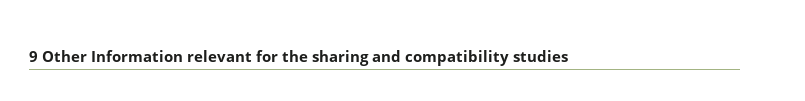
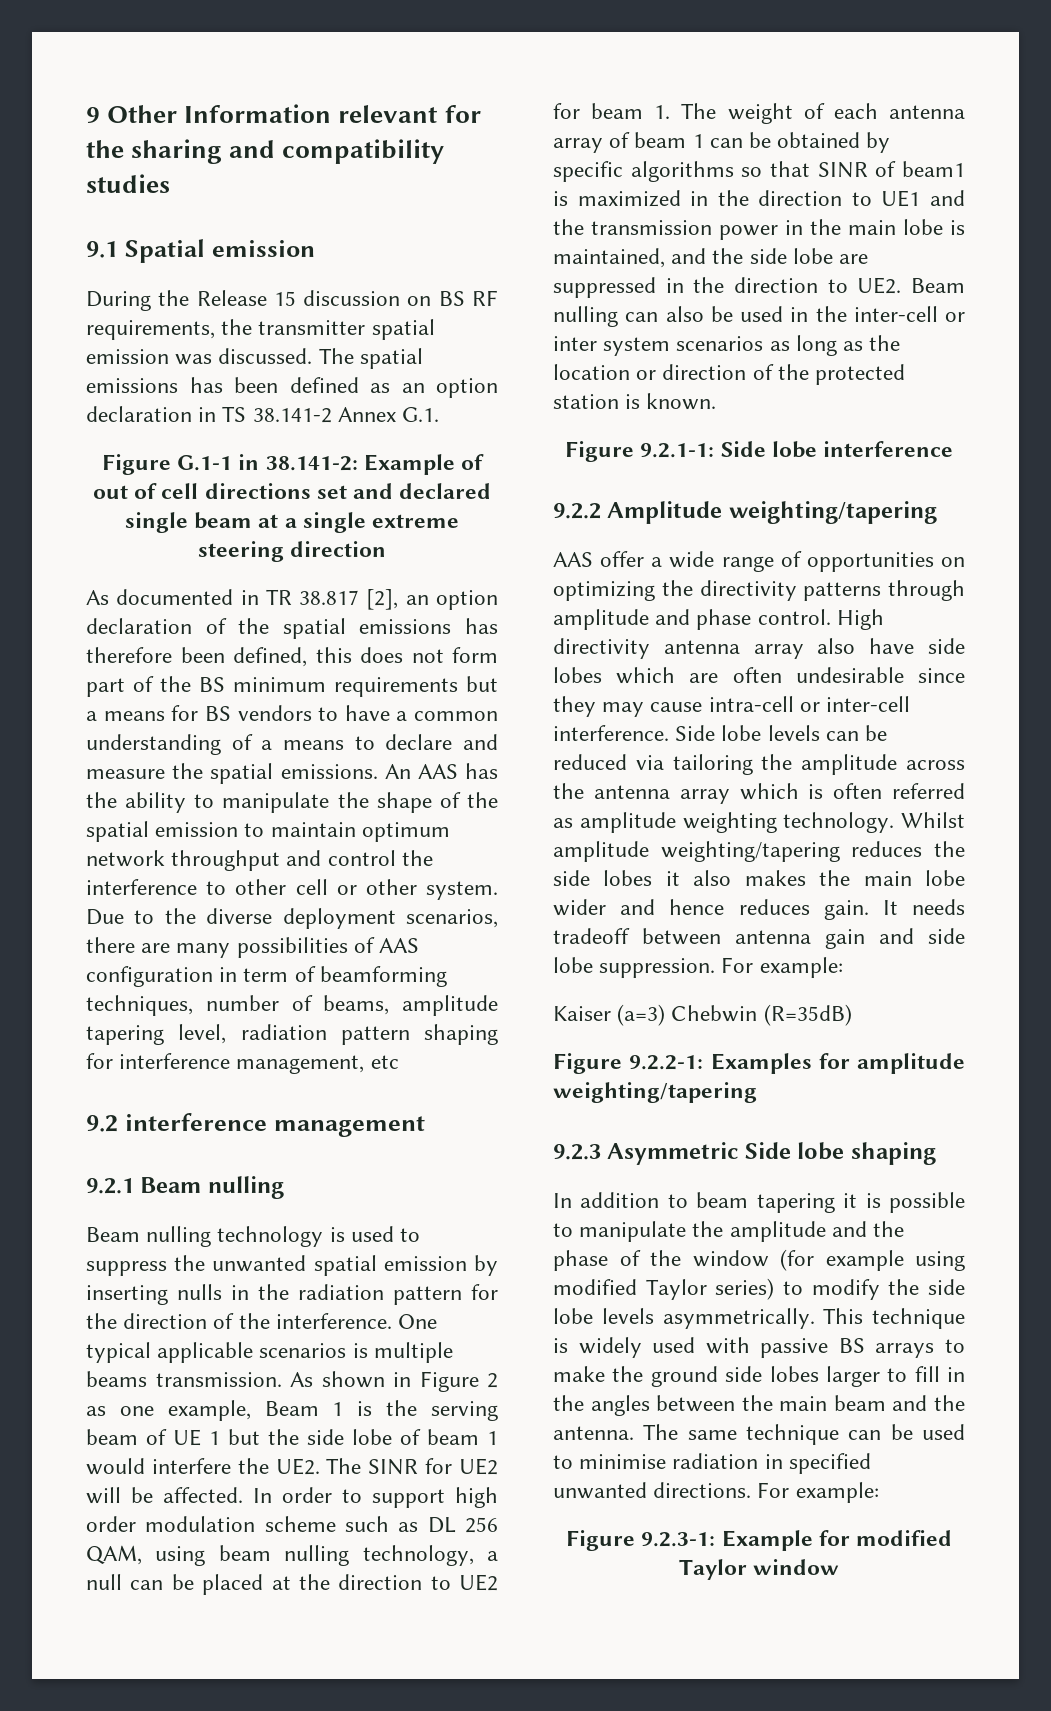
(569, 56) none -> [86,239,315,263] [86,290,498,311] [86,319,435,340] [86,348,423,369] [86,377,498,398] [86,406,440,423] [101,454,485,475] [92,483,492,499] [124,512,460,533] [197,541,387,562] [86,589,498,610] [86,618,498,639] [86,647,498,667] [86,676,498,697] [86,705,498,721] [86,734,499,755] [86,763,499,784] [86,792,499,813] [86,821,450,842] [86,850,433,871] [86,879,498,900] [86,908,498,929] [86,937,420,958] [86,966,447,987] [86,995,498,1016] [86,1024,498,1045] [86,1053,399,1074] [86,1113,425,1137] [86,1176,284,1199] [86,1226,421,1247] [86,1255,498,1276] [86,1284,498,1305] [86,1313,438,1329] [86,1342,453,1363] [86,1371,498,1392] [86,1400,498,1421] [86,1429,498,1446] [86,1458,498,1475] [86,1487,498,1508] [86,1516,498,1533] [86,1545,498,1566] [86,1574,498,1595] [553,103,965,124] [553,132,891,153] [553,161,965,182] [553,190,965,207] [553,219,965,240] [553,248,869,268] [553,277,965,298] [553,306,965,327] [553,335,901,356] [553,364,906,385] [553,393,717,410] [565,441,953,462] [553,501,937,524] [553,551,965,572] [553,580,965,601] [553,609,884,630] [553,638,965,659] [553,667,965,684] [553,696,911,717] [553,725,888,741] [553,754,965,775] [553,783,965,804] [553,812,965,833] [553,841,965,862] [553,870,965,886] [553,899,965,920] [553,928,965,949] [553,957,843,978] [553,1004,852,1026] [553,1053,965,1074] [553,1082,757,1103] [553,1142,936,1165] [553,1192,965,1213] [553,1221,905,1242] [553,1249,965,1271] [553,1278,965,1300] [553,1308,965,1329] [553,1337,965,1358] [553,1366,965,1387] [553,1395,965,1416] [553,1424,965,1445] [553,1453,871,1474] [553,1482,879,1503] [566,1530,952,1551] [678,1559,840,1580] // 9.1 Spatial emission // During the Release 15 discussion on BS RF requirements, the transmitter spatial emission was discussed. The spatial emissions has been defined as an option declaration in TS 38.141-2 Annex G.1. // Figure G.1-1 in 38.141-2: Example of out of cell directions set and declared single beam at a single extreme steering direction // As documented in TR 38.817 [2], an option declaration of the spatial emissions has therefore been defined, this does not form part of the BS minimum requirements but a means for BS vendors to have a common understanding of a means to declare and measure the spatial emissions. An AAS has the ability to manipulate the shape of the spatial emission to maintain optimum network throughput and control the interference to other cell or other system. Due to the diverse deployment scenarios, there are many possibilities of AAS configuration in term of beamforming techniques, number of beams, amplitude tapering level, radiation pattern shaping for interference management, etc // 9.2 interference management // 9.2.1 Beam nulling // Beam nulling technology is used to suppress the unwanted spatial emission by inserting nulls in the radiation pattern for the direction of the interference. One typical applicable scenarios is multiple beams transmission. As shown in Figure 2 as one example, Beam 1 is the serving beam of UE 1 but the side lobe of beam 1 would interfere the UE2. The SINR for UE2 will be affected. In order to support high order modulation scheme such as DL 256 QAM, using beam nulling technology, a null can be placed at the direction to UE2 for beam 1. The weight of each antenna array of beam 1 can be obtained by specific algorithms so that SINR of beam1 is maximized in the direction to UE1 and the transmission power in the main lobe is maintained, and the side lobe are suppressed in the direction to UE2. Beam nulling can also be used in the inter-cell or inter system scenarios as long as the location or direction of the protected station is known. // Figure 9.2.1-1: Side lobe interference // 9.2.2 Amplitude weighting/tapering // AAS offer a wide range of opportunities on optimizing the directivity patterns through amplitude and phase control. High directivity antenna array also have side lobes which are often undesirable since they may cause intra-cell or inter-cell interference. Side lobe levels can be reduced via tailoring the amplitude across the antenna array which is often referred as amplitude weighting technology. Whilst amplitude weighting/tapering reduces the side lobes it also makes the main lobe wider and hence reduces gain. It needs tradeoff between antenna gain and side lobe suppression. For example: // Kaiser (a=3) Chebwin (R=35dB) // Figure 9.2.2-1: Examples for amplitude weighting/tapering // 9.2.3 Asymmetric Side lobe shaping // In addition to beam tapering it is possible to manipulate the amplitude and the phase of the window (for example using modified Taylor series) to modify the side lobe levels asymmetrically. This technique is widely used with passive BS arrays to make the ground side lobes larger to fill in the angles between the main beam and the antenna. The same technique can be used to minimise radiation in specified unwanted directions. For example: // Figure 9.2.3-1: Example for modified Taylor window

